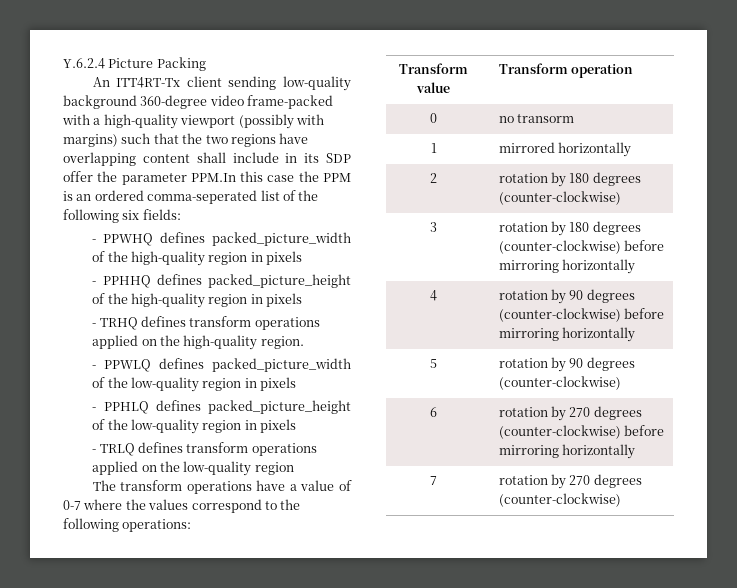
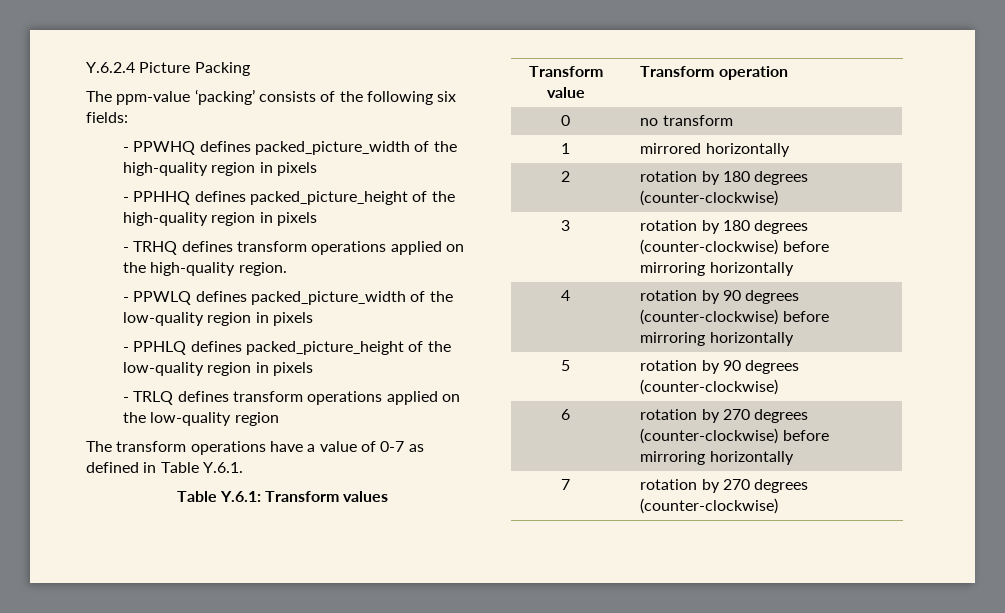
[92,76,351,91] [63,95,334,109] [62,114,324,129] [63,133,309,147] [63,152,351,166] [63,171,351,185] [63,190,280,204] An ITT4RT-Tx client sending low-quality background 360-degree video frame-packed with a high-quality viewport (possibly with margins) such that the two regions have overlapping content shall include in its SDP offer the parameter PPM.In this case the PPM is an ordered comma-seperated list -> [86,89,316,105] The ppm-value ‘packing’ consists
[83,499,301,513] [63,518,192,532] where the values correspond to the following operations: -> [408,444,424,452] [86,462,243,473] [176,491,389,502] as defined in Table Y.6.1. // Table Y.6.1: Transform values
[517,114,575,123] transorm -> [662,115,733,126] transform

